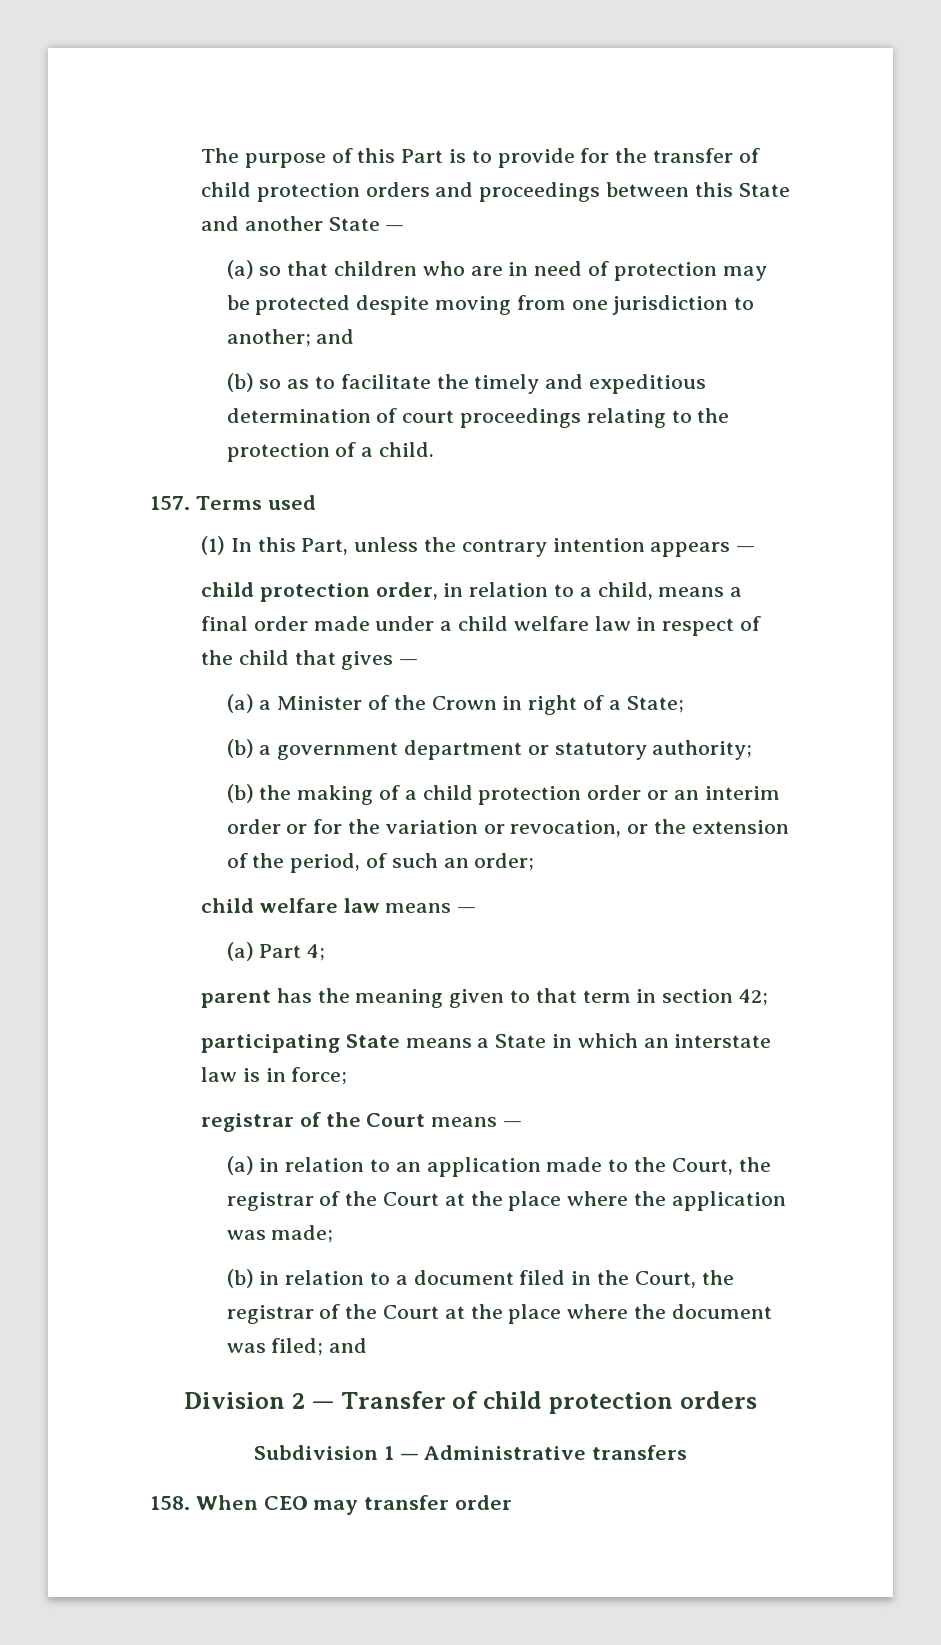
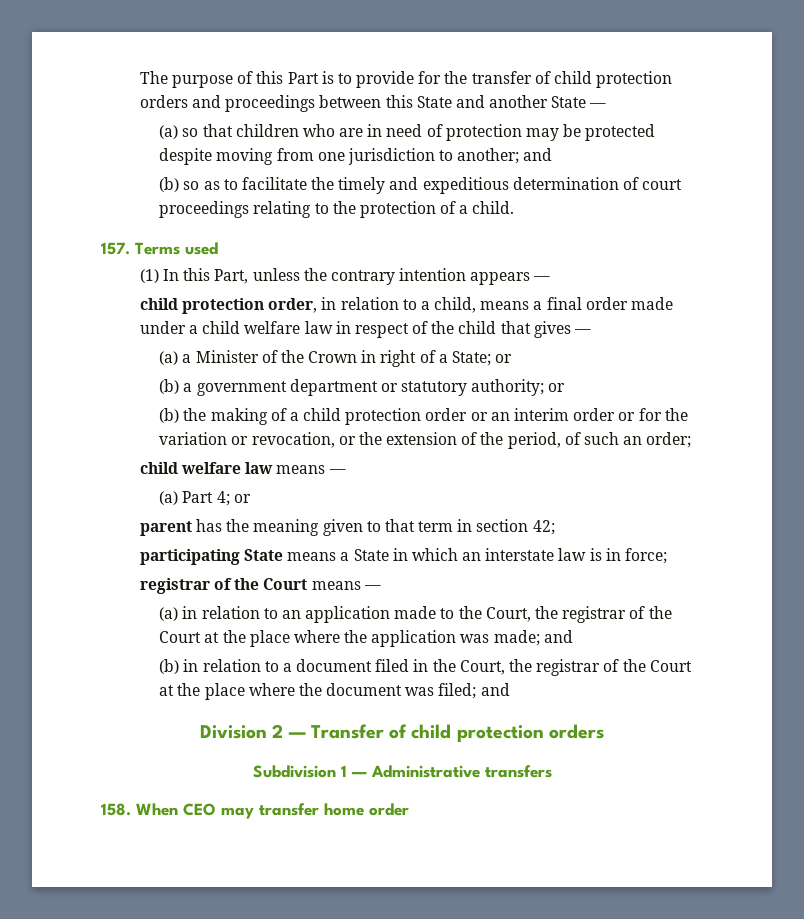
(684, 704) none -> [495,354,513,363] or
(753, 750) none -> [548,383,566,392] or
(326, 952) none -> [233,494,251,503] or
(334, 1234) none -> [543,630,573,643] and
(450, 1502) none -> [324,803,364,816] home

